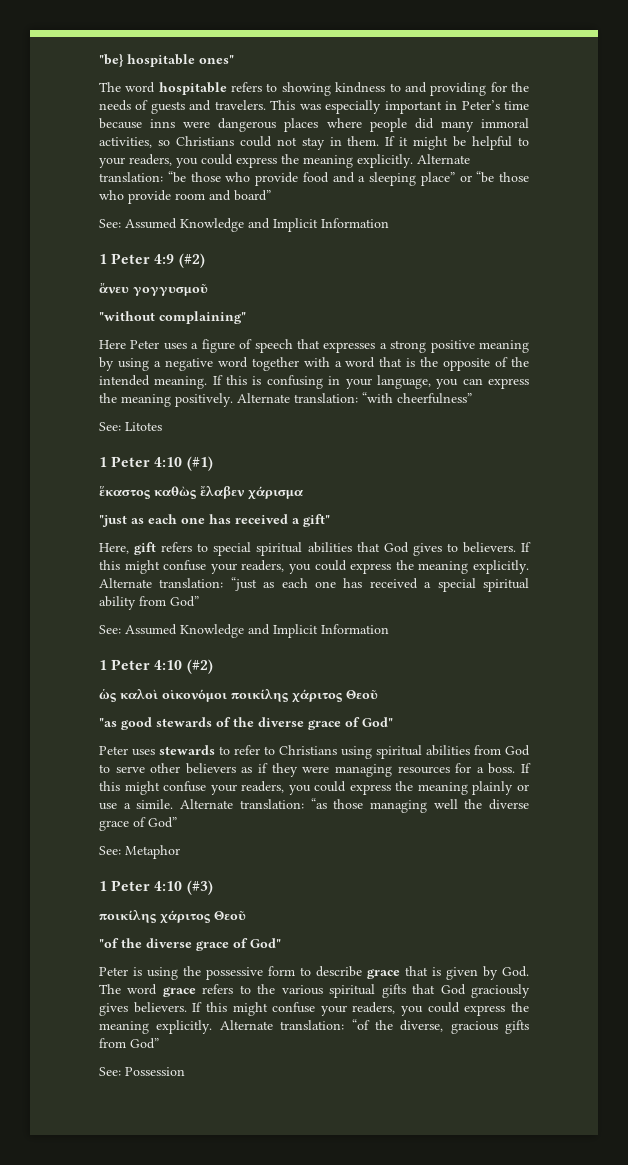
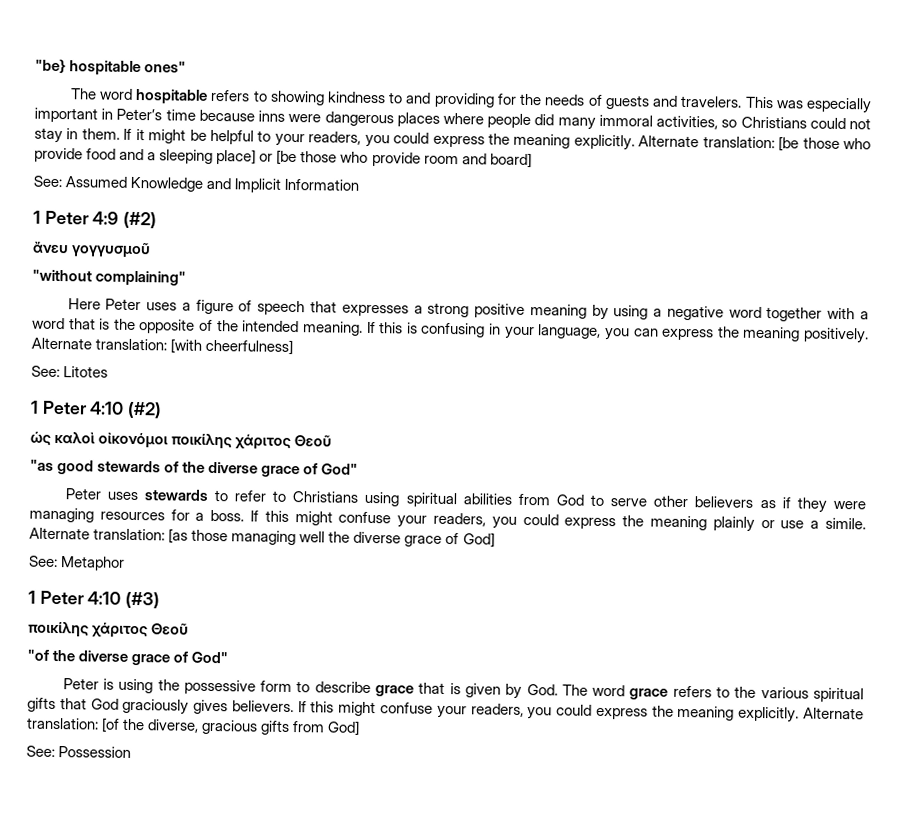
[167,171,186,183] “be -> [778,136,800,152] [be
[420,171,495,186] place” or “be -> [216,149,298,166] place] or [be
[234,190,271,201] board” -> [489,152,532,169] board]
[362,392,472,404] “with cheerfulness” -> [170,338,294,356] [with cheerfulness]
[99,456,213,471] [99,485,303,500] [99,514,330,527] [99,542,531,556] [99,560,529,574] [99,577,529,592] [99,596,199,610] [99,624,389,638] // 1 Peter 4:10 (#1) // ἕκαστος καθὼς ἔλαβεν χάρισμα // "just as each one has received a gift" // Here, gift refers to special spiritual abilities that God gives to believers. If this might confuse your readers, you could express the meaning explicitly. Alternate translation: “just as each one has received a special spiritual ability from God” // See: Assumed Knowledge and Implicit Information -> (109, 372) none
[310,798,327,809] “as -> [168,528,189,544] [as
[148,817,177,828] God” -> [462,532,495,548] God]
[351,1019,370,1030] “of -> [101,717,121,733] [of
[130,1038,159,1049] God” -> [327,720,361,736] God]

